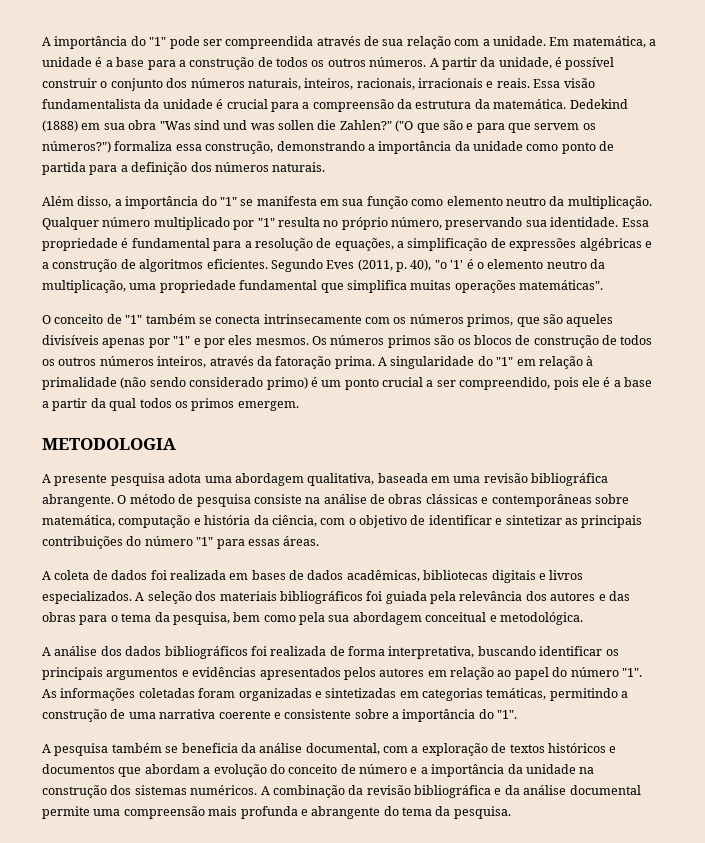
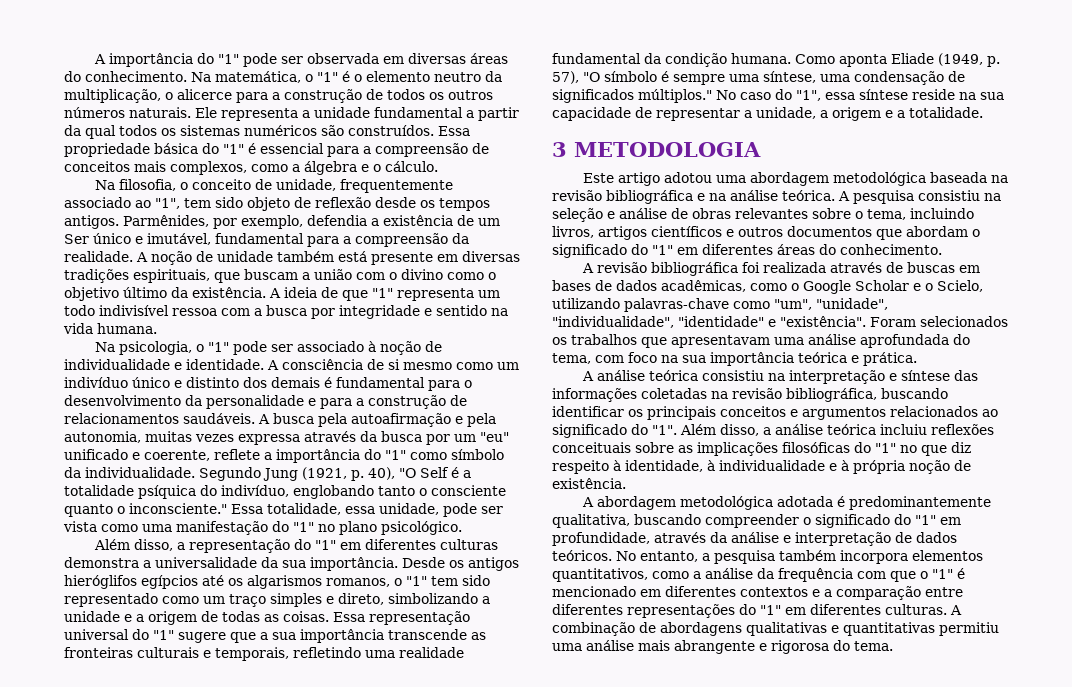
[225,36,656,49] [42,57,145,67] compreendida através de sua relação com a unidade. Em matemática, a unidade é a base -> [306,53,508,64] [64,71,502,83] [64,89,232,103] observada em diversas áreas do conhecimento. Na matemática, o "1" é o elemento neutro da multiplicação, o alicerce
[369,57,615,70] [42,78,595,91] [42,99,628,112] [42,120,596,133] [42,141,615,154] [42,162,326,175] [42,196,652,209] [42,217,649,230] [42,238,652,251] [42,259,605,272] [42,280,603,293] [42,314,614,327] [42,335,653,348] [42,356,594,369] [42,377,652,390] números. A partir da unidade, é possível construir o conjunto dos números naturais, inteiros, racionais, irracionais e reais. Essa visão fundamentalista da unidade é crucial para a compreensão da estrutura da matemática. Dedekind (1888) em sua obra "Was sind und was sollen die Zahlen?" ("O que são e para que servem os números?") formaliza essa construção, demonstrando a importância da unidade como ponto de partida para a definição dos números naturais. // Além disso, a importância do "1" se manifesta em sua função como elemento neutro da multiplicação. Qualquer número multiplicado por "1" resulta no próprio número, preservando sua identidade. Essa propriedade é fundamental para a resolução de equações, a simplificação de expressões algébricas e a construção de algoritmos eficientes. Segundo Eves (2011, p. 40), "o '1' é o elemento neutro da multiplicação, uma propriedade fundamental que simplifica muitas operações matemáticas". // O conceito de "1" também se conecta intrinsecamente com os números primos, que são aqueles divisíveis apenas por "1" e por eles mesmos. Os números primos são os blocos de construção de todos os outros números inteiros, através da fatoração prima. A singularidade do "1" em relação à primalidade (não sendo considerado primo) é um ponto crucial a ser compreendido, pois ele é a base -> [64,107,463,121] números naturais. Ele representa a unidade fundamental
[191,398,299,411] [42,438,176,450] [42,473,609,486] [42,494,629,507] [42,515,643,528] [42,536,320,549] [42,570,226,580] primos emergem. // METODOLOGIA // A presente pesquisa adota uma abordagem qualitativa, baseada em uma revisão bibliográfica abrangente. O método de pesquisa consiste na análise de obras clássicas e contemporâneas sobre matemática, computação e história da ciência, com o objetivo de identificar e sintetizar as principais contribuições do número "1" para essas áreas. // A coleta de dados foi realizada -> [180,125,470,136] [64,143,489,157] [64,161,438,175] [94,179,453,193] [64,197,490,211] [64,215,500,229] [64,233,469,247] [64,251,520,265] [64,269,496,283] [64,287,500,301] [64,305,508,319] [63,323,157,334] [94,341,442,355] [64,359,519,370] [64,377,472,391] [64,395,467,409] [64,413,496,427] [64,431,509,445] [64,449,504,463] [64,467,471,481] [64,485,506,499] [64,503,503,517] [63,521,462,535] [93,539,498,553] [64,557,519,571] [64,575,490,589] [64,593,490,607] [64,611,470,625] [64,629,486,643] [64,647,464,661] [552,53,1000,67] [552,71,965,85] [552,89,1004,103] [552,107,983,121] [552,142,761,157] [582,172,1008,186] [552,190,1001,204] [552,208,974,222] [552,226,980,240] [552,244,942,258] [581,262,955,276] sistemas numéricos são construídos. Essa propriedade básica do "1" é essencial para a compreensão de conceitos mais complexos, como a álgebra e o cálculo. // Na filosofia, o conceito de unidade, frequentemente associado ao "1", tem sido objeto de reflexão desde os tempos antigos. Parmênides, por exemplo, defendia a existência de um Ser único e imutável, fundamental para a compreensão da realidade. A noção de unidade também está presente em diversas tradições espirituais, que buscam a união com o divino como o objetivo último da existência. A ideia de que "1" representa um todo indivisível ressoa com a busca por integridade e sentido na vida humana. // Na psicologia, o "1" pode ser associado à noção de individualidade e identidade. A consciência de si mesmo como um indivíduo único e distinto dos demais é fundamental para o desenvolvimento da personalidade e para a construção de relacionamentos saudáveis. A busca pela autoafirmação e pela autonomia, muitas vezes expressa através da busca por um "eu" unificado e coerente, reflete a importância do "1" como símbolo da individualidade. Segundo Jung (1921, p. 40), "O Self é a totalidade psíquica do indivíduo, englobando tanto o consciente quanto o inconsciente." Essa totalidade, essa unidade, pode ser vista como uma manifestação do "1" no plano psicológico. // Além disso, a representação do "1" em diferentes culturas demonstra a universalidade da sua importância. Desde os antigos hieróglifos egípcios até os algarismos romanos, o "1" tem sido representado como um traço simples e direto, simbolizando a unidade e a origem de todas as coisas. Essa representação universal do "1" sugere que a sua importância transcende as fronteiras culturais e temporais, refletindo uma realidade fundamental da condição humana. Como aponta Eliade (1949, p. 57), "O símbolo é sempre uma síntese, uma condensação de significados múltiplos." No caso do "1", essa síntese reside na sua capacidade de representar a unidade, a origem e a totalidade. // 3 METODOLOGIA // Este artigo adotou uma abordagem metodológica baseada na revisão bibliográfica e na análise teórica. A pesquisa consistiu na seleção e análise de obras relevantes sobre o tema, incluindo livros, artigos científicos e outros documentos que abordam o significado do "1" em diferentes áreas do conhecimento. // A revisão bibliográfica foi realizada através de buscas
[423,570,584,583] [42,591,630,604] [42,612,583,625] [42,646,619,659] [42,667,642,680] [42,688,629,701] [42,709,518,722] [42,743,617,756] [42,764,595,777] [42,785,641,798] [42,806,511,819] bibliotecas digitais e livros especializados. A seleção dos materiais bibliográficos foi guiada pela relevância dos autores e das obras para o tema da pesquisa, bem como pela sua abordagem conceitual e metodológica. // A análise dos dados bibliográficos foi realizada de forma interpretativa, buscando identificar os principais argumentos e evidências apresentados pelos autores em relação ao papel do número "1". As informações coletadas foram organizadas e sintetizadas em categorias temáticas, permitindo a construção de uma narrativa coerente e consistente sobre a importância do "1". // A pesquisa também se beneficia da análise documental, com a exploração de textos históricos e documentos que abordam a evolução do conceito de número e a importância da unidade na construção dos sistemas numéricos. A combinação da revisão bibliográfica e da análise documental permite uma compreensão mais profunda e abrangente do tema da pesquisa. -> [750,280,983,294] [552,298,888,312] [552,316,1008,328] [552,334,970,348] [552,352,917,366] [581,370,978,384] [552,388,948,402] [552,406,998,420] [552,424,994,438] [552,442,971,456] [552,460,971,474] [552,478,626,489] [581,496,991,510] [552,514,961,528] [552,532,957,546] [552,550,983,564] [552,568,965,582] [552,586,963,600] [552,604,962,618] [552,622,999,636] [552,640,893,654] como o Google Scholar e o Scielo, utilizando palavras-chave como "um", "unidade", "individualidade", "identidade" e "existência". Foram selecionados os trabalhos que apresentavam uma análise aprofundada do tema, com foco na sua importância teórica e prática. // A análise teórica consistiu na interpretação e síntese das informações coletadas na revisão bibliográfica, buscando identificar os principais conceitos e argumentos relacionados ao significado do "1". Além disso, a análise teórica incluiu reflexões conceituais sobre as implicações filosóficas do "1" no que diz respeito à identidade, à individualidade e à própria noção de existência. // A abordagem metodológica adotada é predominantemente qualitativa, buscando compreender o significado do "1" em profundidade, através da análise e interpretação de dados teóricos. No entanto, a pesquisa também incorpora elementos quantitativos, como a análise da frequência com que o "1" é mencionado em diferentes contextos e a comparação entre diferentes representações do "1" em diferentes culturas. A combinação de abordagens qualitativas e quantitativas permitiu uma análise mais abrangente e rigorosa do tema.

